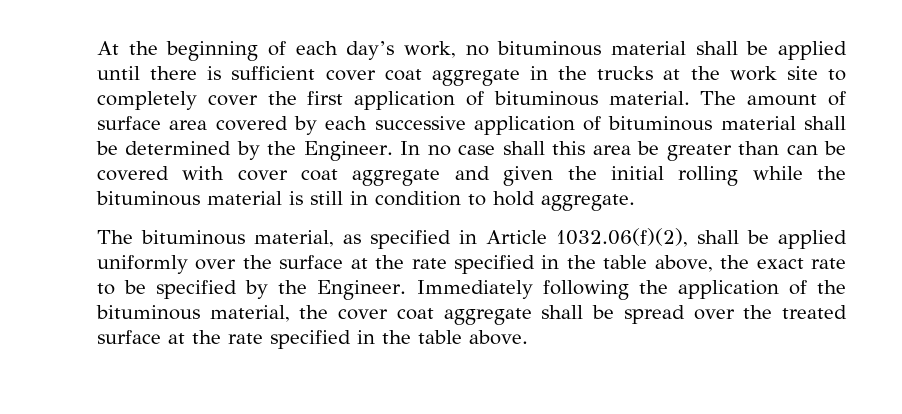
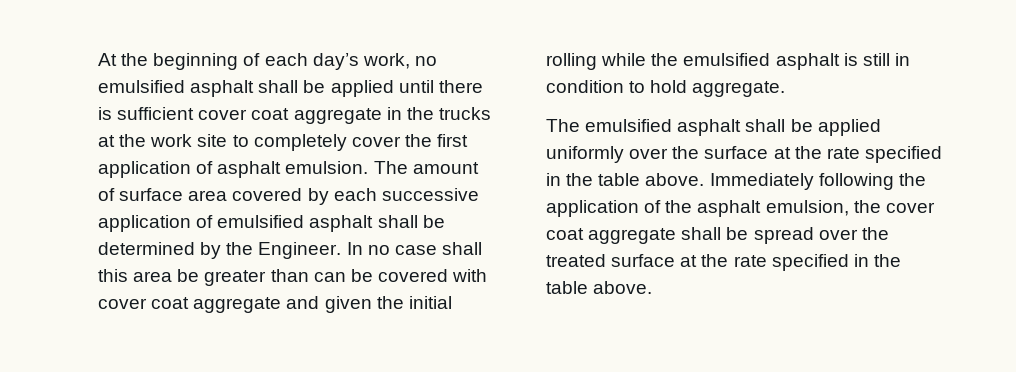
[497,41,686,56] bituminous material -> [98,80,255,97] emulsified asphalt
[493,91,690,106] bituminous material. -> [217,161,369,178] asphalt emulsion.
[608,116,796,131] bituminous material -> [217,215,374,232] emulsified asphalt
[96,191,282,206] bituminous material -> [683,53,840,70] emulsified asphalt
[140,228,688,249] bituminous material, as specified in Article 1032.06(f)(2), -> [585,119,742,136] emulsified asphalt
[654,255,847,272] [97,280,407,300] above, the exact rate to be specified by the Engineer. -> [645,173,705,186] above.
[96,305,290,322] bituminous material, -> [697,200,849,217] asphalt emulsion,

